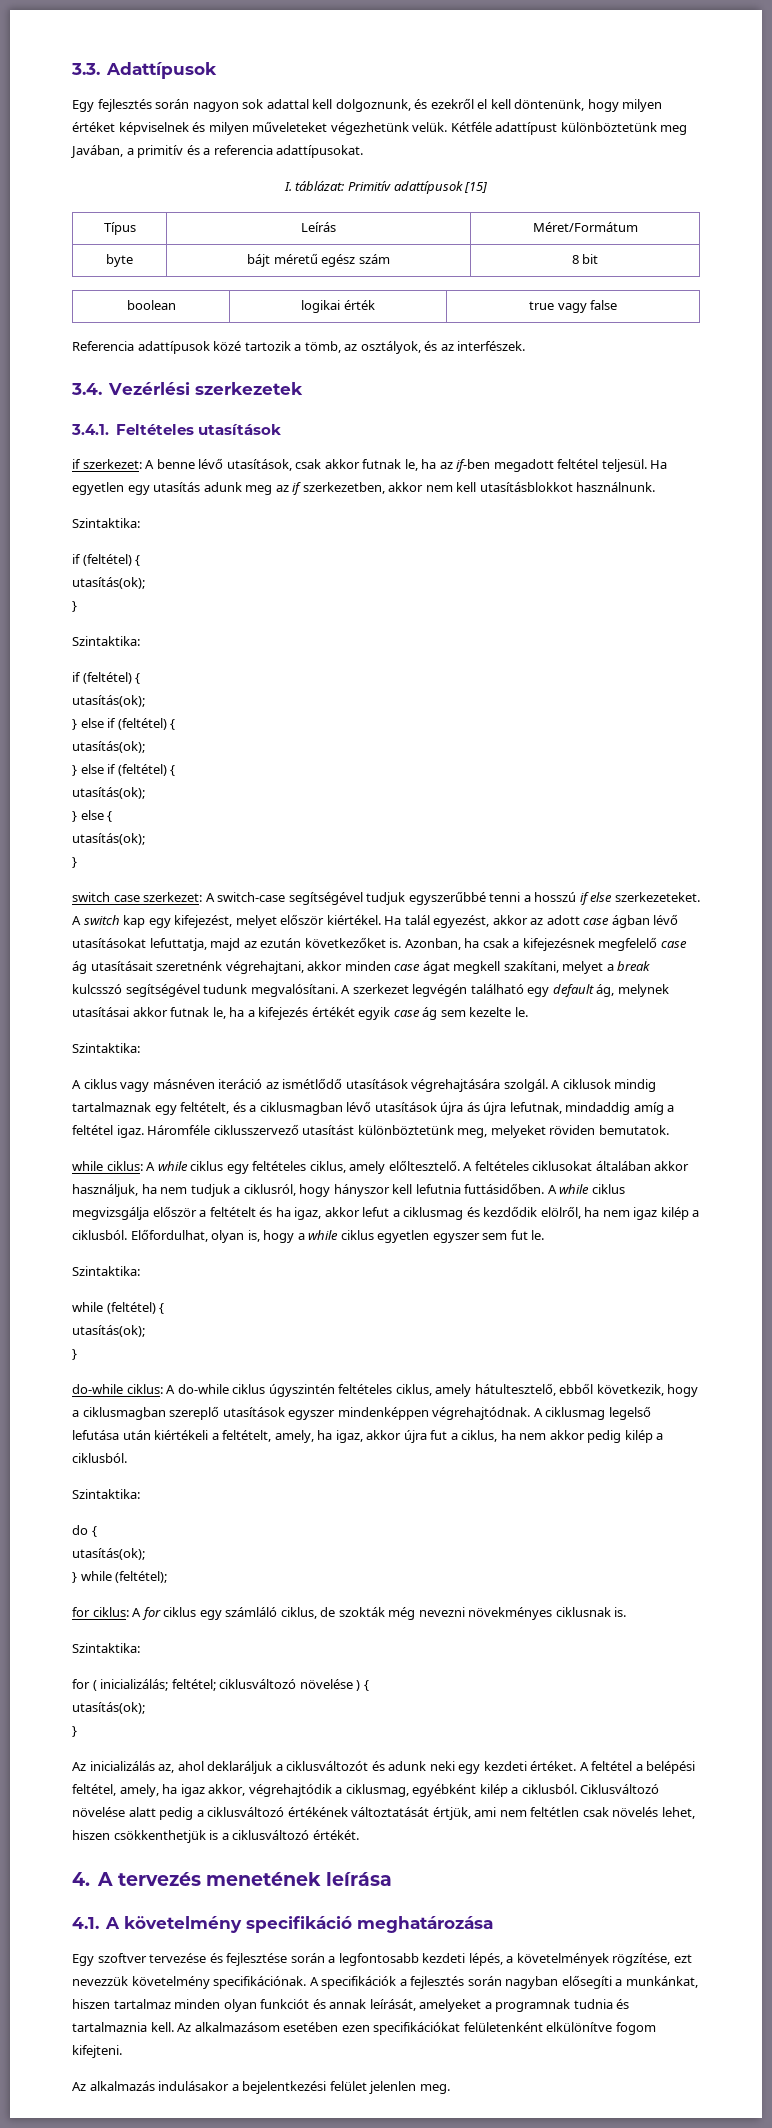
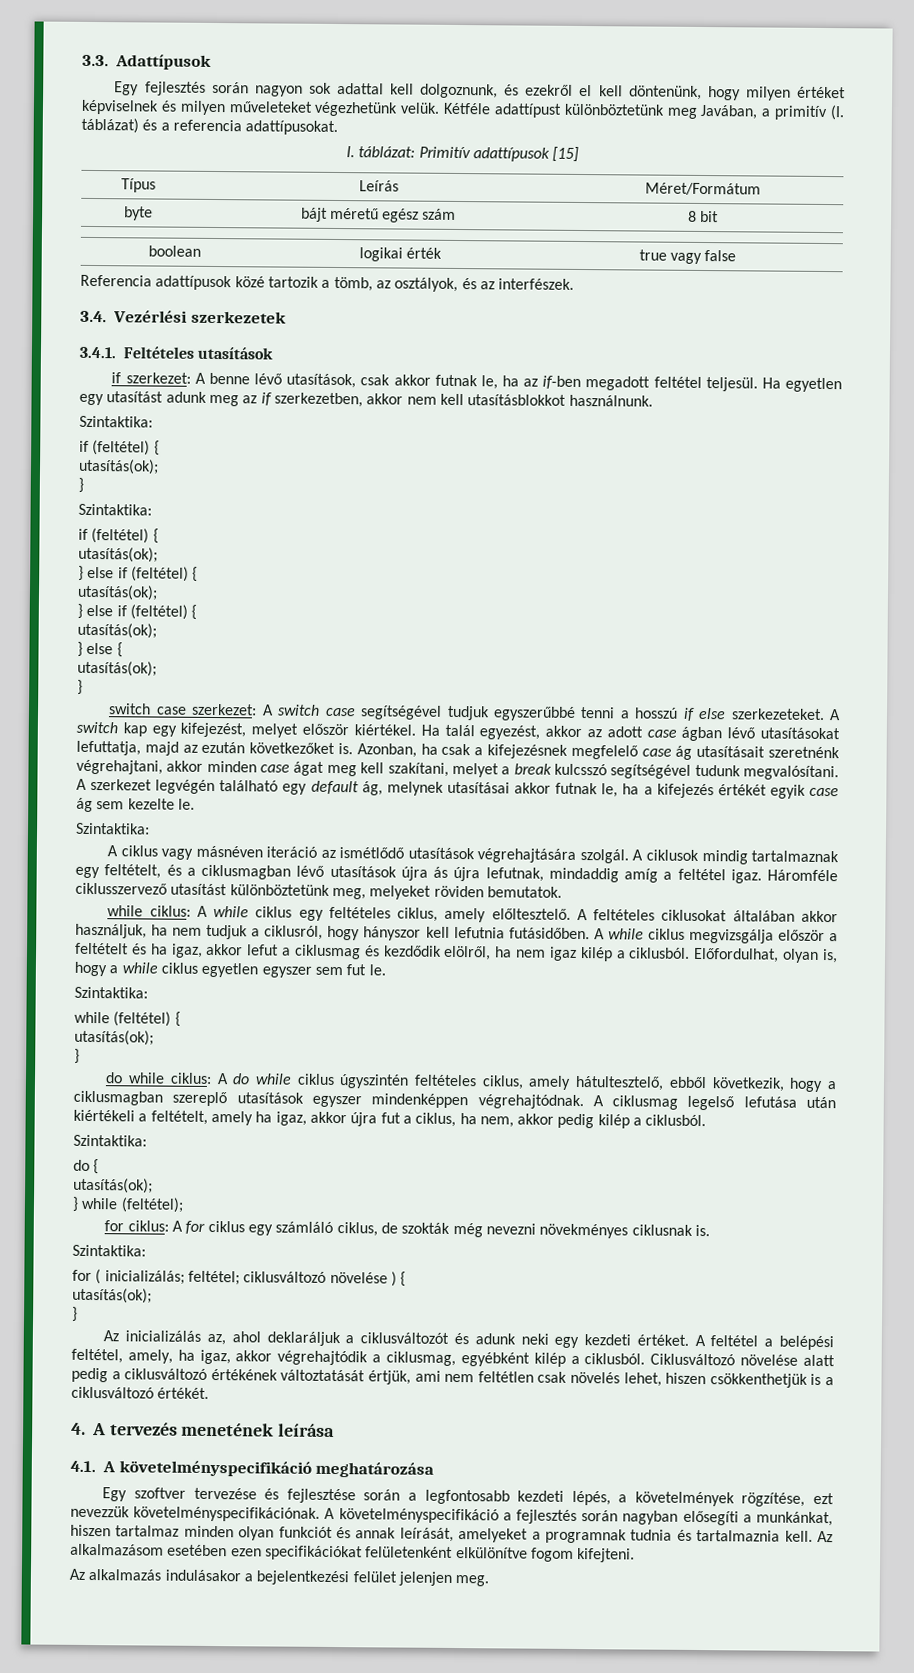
(184, 151) none -> [829,105,845,121] [81,117,139,134] (I. táblázat)
[153,482,201,492] utasítás -> [106,391,164,403] utasítást
[217,892,286,902] switch-case -> [277,704,356,717] switch case
[453,961,501,974] megkell -> [326,762,385,777] meg kell
[464,1183,545,1194] futtásidőben. -> [508,927,590,940] futásidőben.
[72,1384,229,1394] do-while ciklus: A do-while -> [105,1072,292,1085] do while ciklus: A do while
[274,1430,314,1443] amely, -> [210,1110,253,1126] amely
[519,1433,547,1440] nem -> [479,1116,514,1128] nem,
[180,1784,246,1797] igaz akkor, -> [199,1349,273,1365] igaz, akkor
[123,1916,352,1933] követelmény specifikáció -> [118,1460,312,1477] követelményspecifikáció
[131,1976,397,1989] követelmény specifikációnak. A specifikációk -> [133,1506,499,1524] követelményspecifikációnak. A követelményspecifikáció
[369,2081,417,2094] jelenlen -> [397,1571,452,1586] jelenjen

